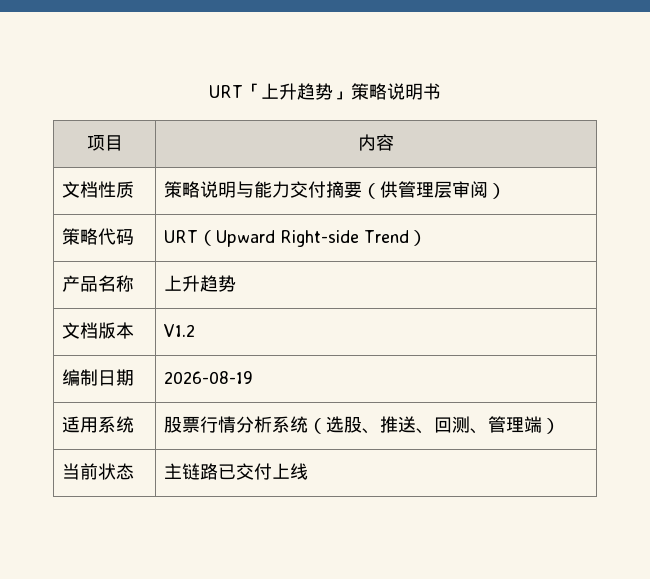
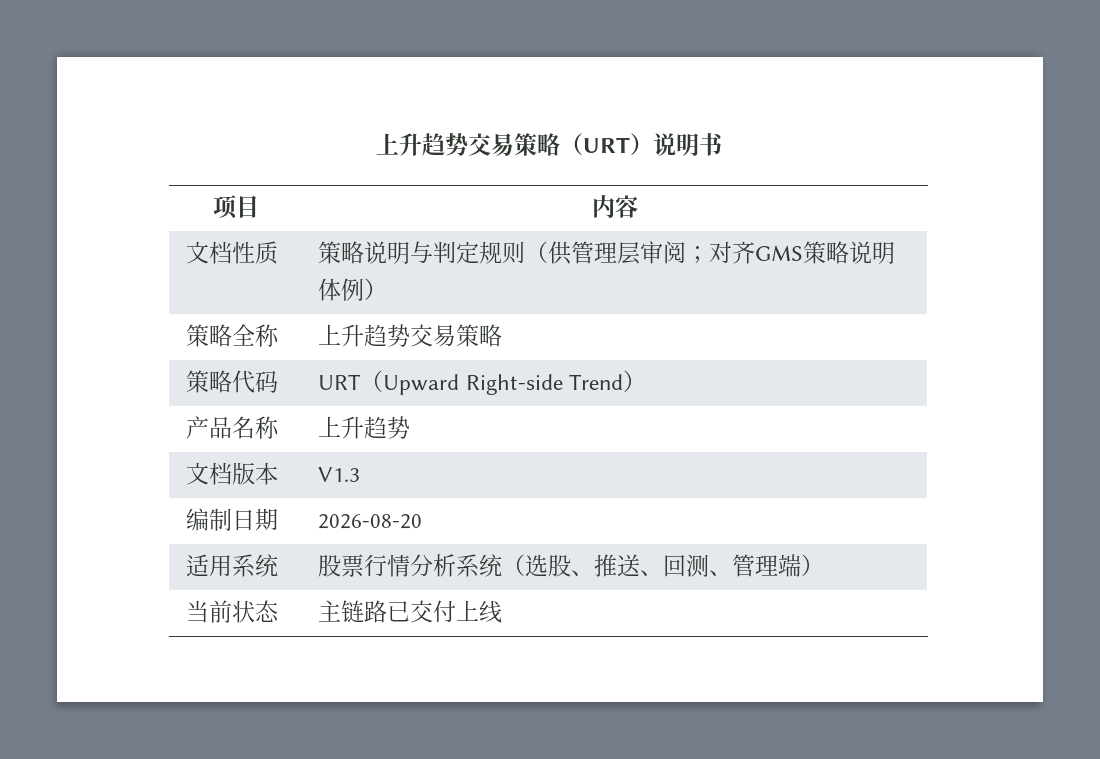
[209,83,387,100] URT「上升趋势」策略 -> [376,133,653,156] 上升趋势交易策略（URT）
[254,181,363,198] 能力交付摘要 -> [433,241,526,264] 判定规则
[488,183,507,199] ） -> [686,241,896,264] [318,278,388,301] [186,324,280,347] [318,324,503,347] ；对齐GMS策略说明体例） // 策略全称 | 上升趋势交易策略
[164,324,196,337] V1.2 -> [318,467,361,482] V1.3
[164,371,254,384] 2026-08-19 -> [318,514,423,529] 2026-08-20

